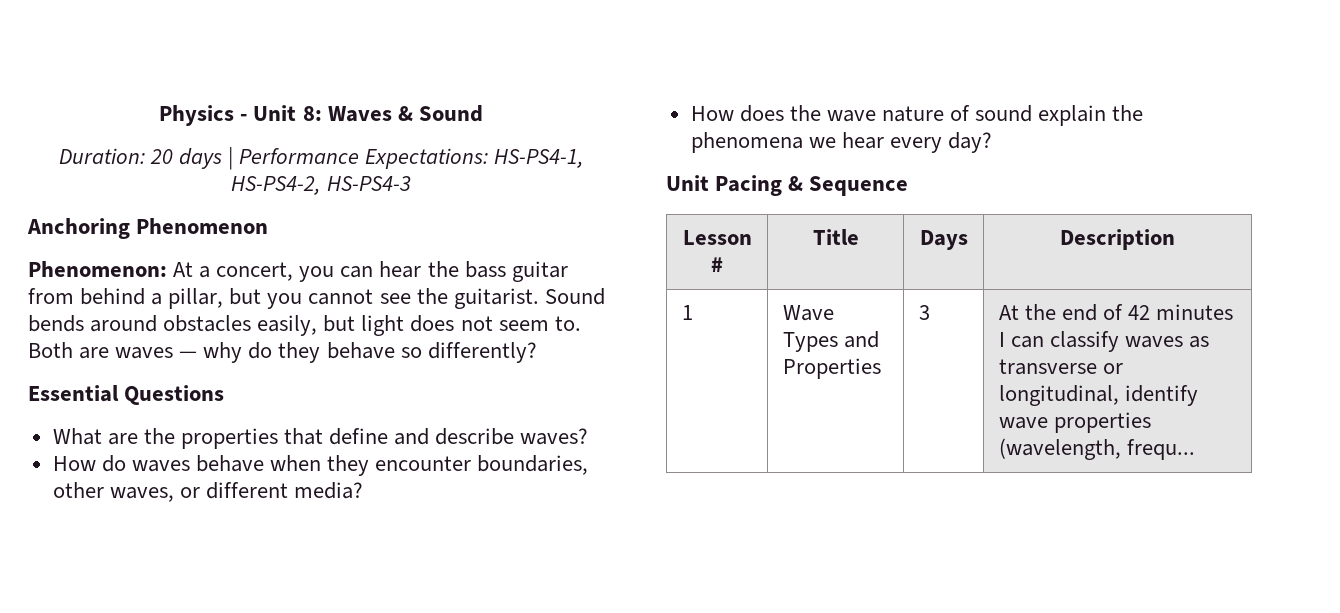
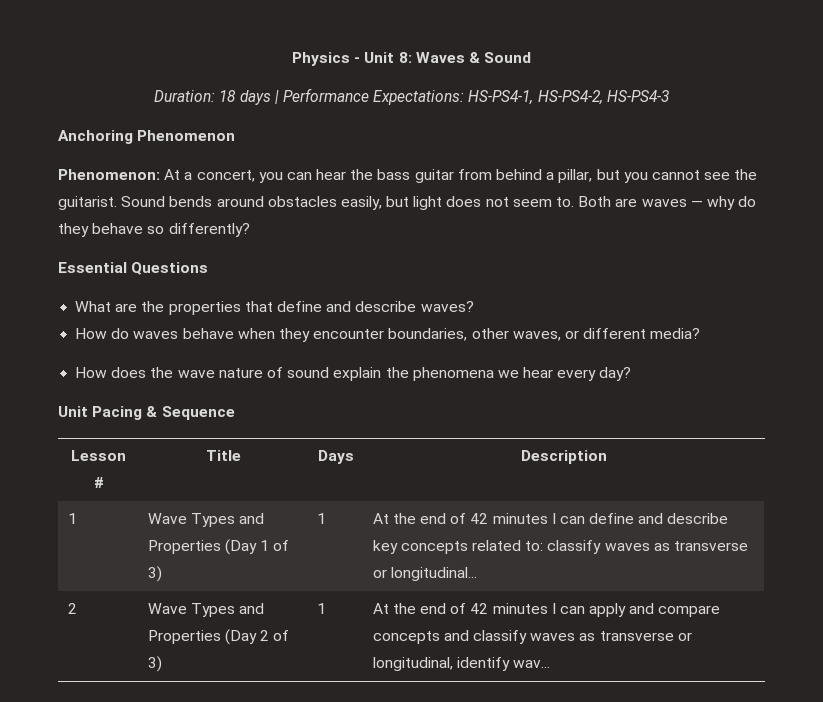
[149,149,173,164] 20 -> [219,90,237,102] 18
[918,305,930,320] [998,304,1233,321] [998,332,1044,348] | 3 | At the end of 42 minutes I can -> [224,539,290,555] [147,566,162,582] [316,513,326,524] [372,513,729,524] [372,540,748,554] [372,567,477,581] [67,603,77,614] [147,603,264,617] [147,629,290,645] [147,656,162,672] [316,603,326,614] [372,603,721,617] [372,630,469,644] (Day 1 of 3) | 1 | At the end of 42 minutes I can define and describe key concepts related to: classify waves as transverse or longitudinal... // 2 | Wave Types and Properties (Day 2 of 3) | 1 | At the end of 42 minutes I can apply and compare concepts and
[998,412,1151,433] [998,438,1195,460] wave properties (wavelength, frequ... -> [512,660,550,668] wav...

